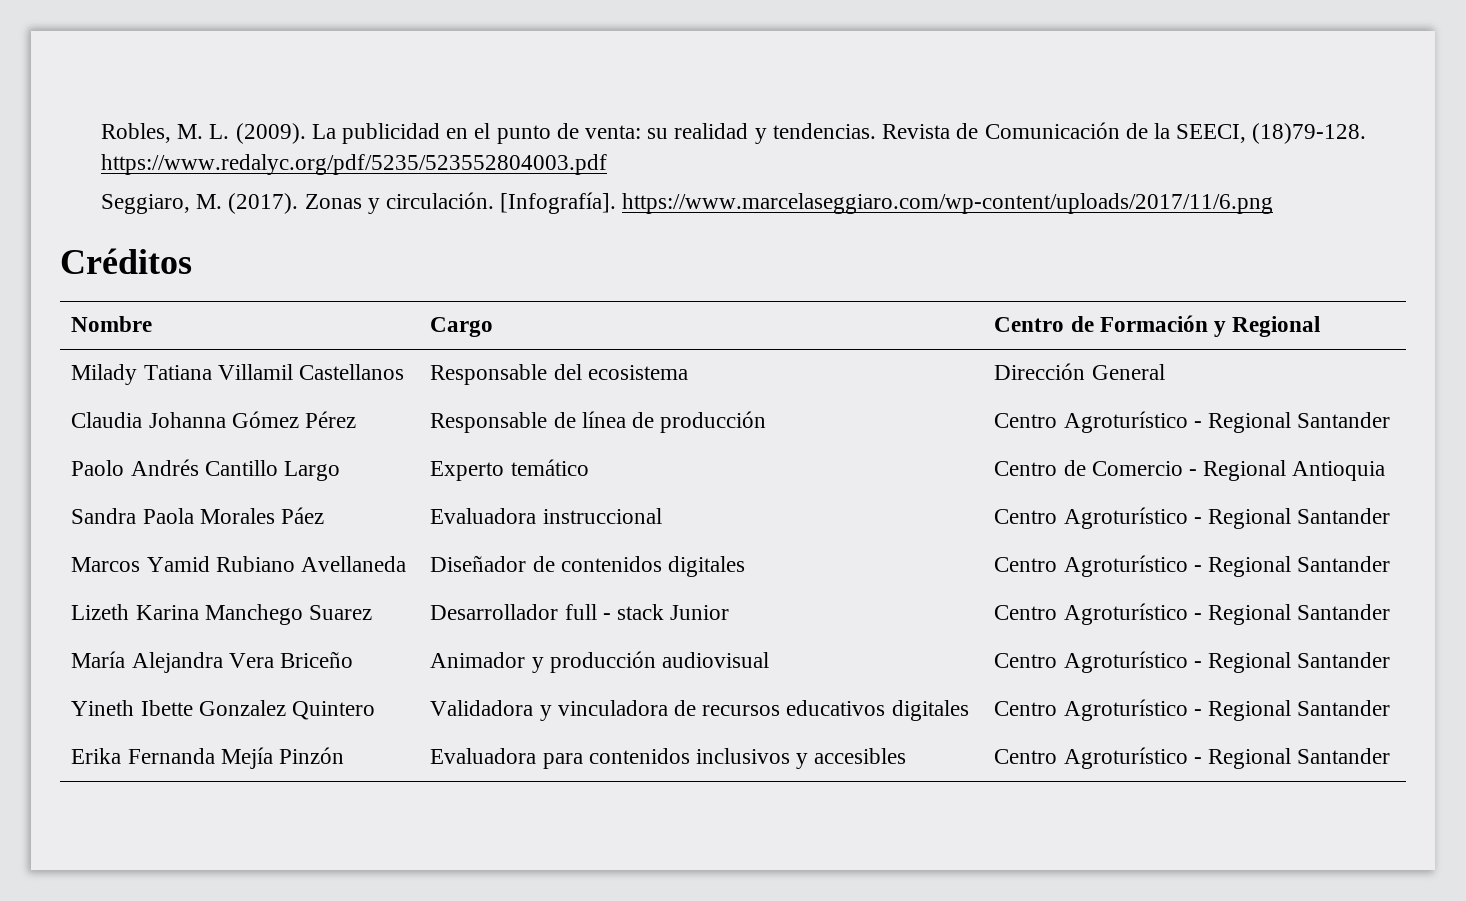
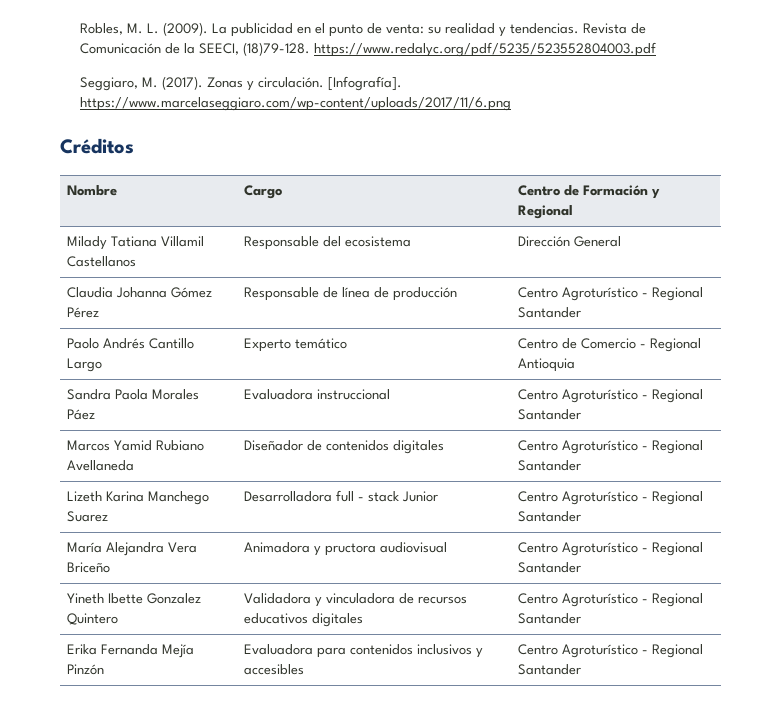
[430,604,559,620] Desarrollador -> [244,491,333,502] Desarrolladora
[430,651,656,673] Animador y producción -> [244,542,377,556] Animadora y pructora

